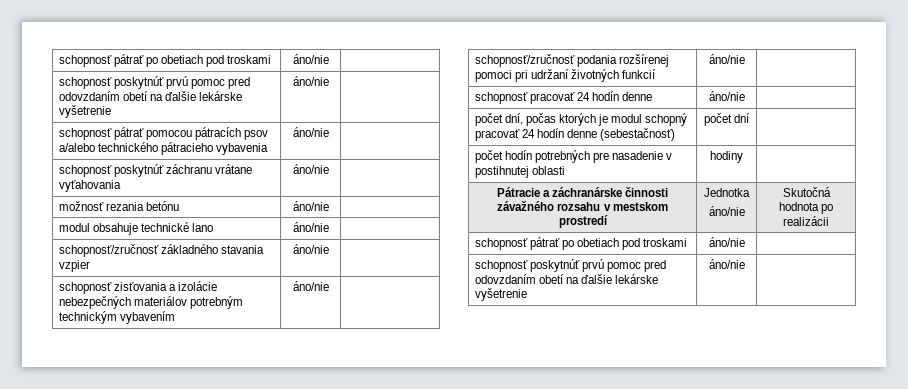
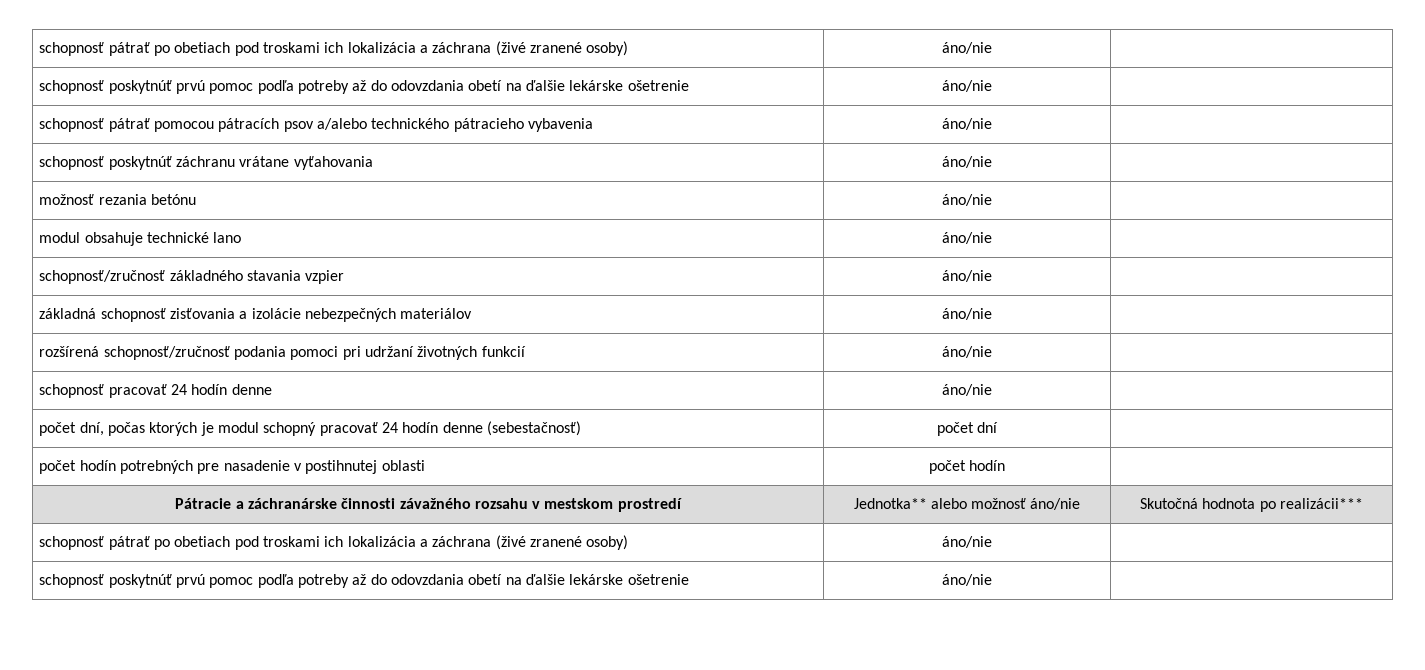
[58,54,272,67] [292,54,329,64] [58,76,251,89] [58,91,243,101] [58,105,111,118] schopnosť pátrať po obetiach pod troskami | áno/nie | // schopnosť poskytnúť prvú pomoc pred odovzdaním obetí na ďalšie lekárske vyšetrenie -> [39,41,629,56] [942,42,992,54] [39,80,689,94] schopnosť pátrať po obetiach pod troskami ich lokalizácia a záchrana (živé zranené osoby) | áno/nie | // schopnosť poskytnúť prvú pomoc podľa potreby až do odovzdania obetí na ďalšie lekárske ošetrenie
(329, 249) none -> [39,308,97,319] základná
[190,296,244,309] [58,311,175,324] [292,281,329,291] potrebným technickým vybavením | áno/nie | // -> [942,308,992,320] [39,346,100,357] | áno/nie | // rozšírená
[619,54,670,67] rozšírenej -> (287, 353) none
[710,151,743,163] hodiny -> [928,460,1006,474] počet hodín
[704,188,750,197] Jednotka // -> [853,498,1027,509] Jednotka** alebo možnosť
[783,216,829,226] [474,237,688,250] [708,237,745,247] [474,259,667,272] [474,274,659,284] [474,288,527,301] realizácii // schopnosť pátrať po obetiach pod troskami | áno/nie | // schopnosť poskytnúť prvú pomoc pred odovzdaním obetí na ďalšie lekárske vyšetrenie -> [1279,498,1363,509] [39,535,629,550] [942,536,992,548] [39,574,689,588] realizácii*** // schopnosť pátrať po obetiach pod troskami ich lokalizácia a záchrana (živé zranené osoby) | áno/nie | // schopnosť poskytnúť prvú pomoc podľa potreby až do odovzdania obetí na ďalšie lekárske ošetrenie

